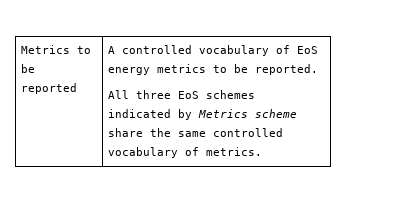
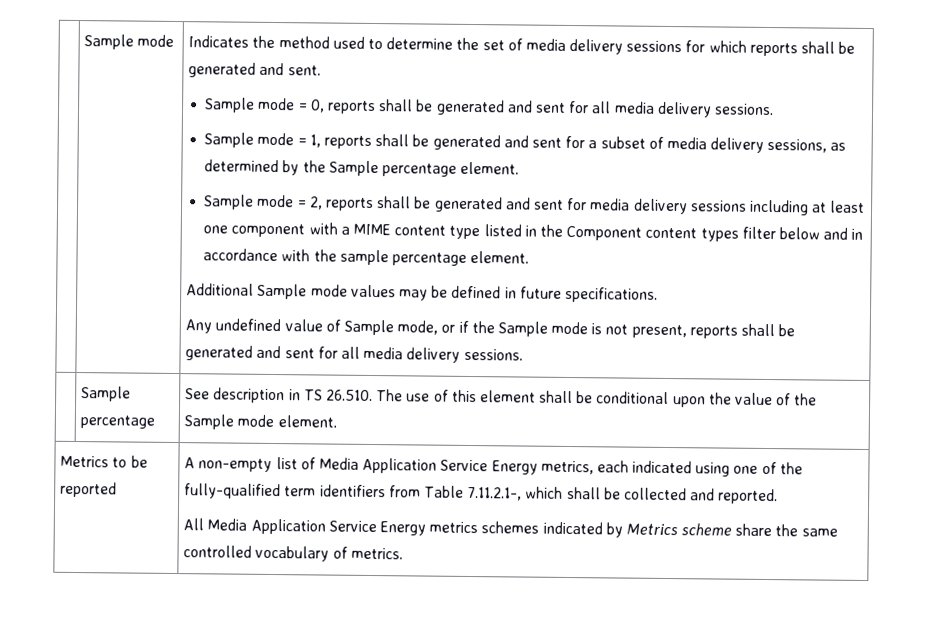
(21, 49) none -> [84,34,175,50] [188,35,856,57] [188,62,321,78] [204,97,774,118] [204,132,847,153] [204,159,520,177] [204,194,866,216] [203,222,864,242] [203,248,530,266] [186,283,658,303] [185,318,796,339] [185,345,523,363] [81,386,132,402] [80,415,156,429] [185,387,818,408] [184,414,337,430] | Sample mode | Indicates the method used to determine the set of media delivery sessions for which reports shall be generated and sent. // Sample mode = 0, reports shall be generated and sent for all media delivery sessions. // Sample mode = 1, reports shall be generated and sent for a subset of media delivery sessions, as determined by the Sample percentage element. // Sample mode = 2, reports shall be generated and sent for media delivery sessions including at least one component with a MIME content type listed in the Component content types filter below and in accordance with the sample percentage element. // Additional Sample mode values may be defined in future specifications. // Any undefined value of Sample mode, or if the Sample mode is not present, reports shall be generated and sent for all media delivery sessions. // | Sample percentage | See description in TS 26.510. The use of this element shall be conditional upon the value of the Sample mode element. //
[122,45,319,56] [108,64,319,75] [108,90,200,99] controlled vocabulary of EoS energy metrics to be reported. // All three EoS -> [198,457,803,477] [184,483,779,505] [183,518,479,536] non-empty list of Media Application Service Energy metrics, each indicated using one of the fully-qualified term identifiers from Table 7.11.2.1-, which shall be collected and reported. // All Media Application Service Energy metrics

